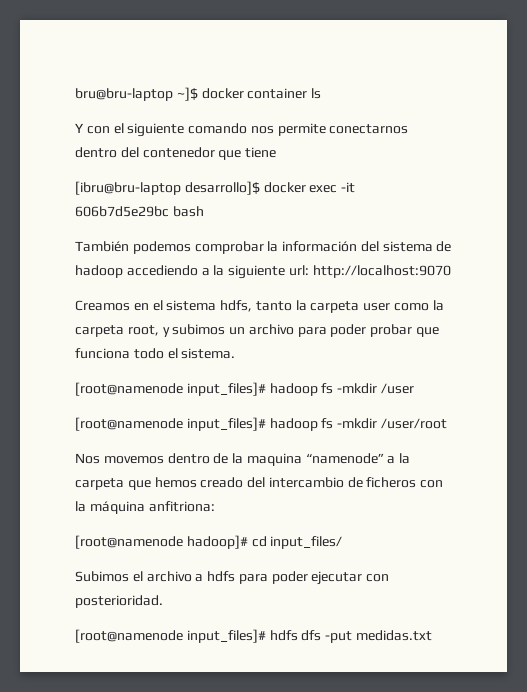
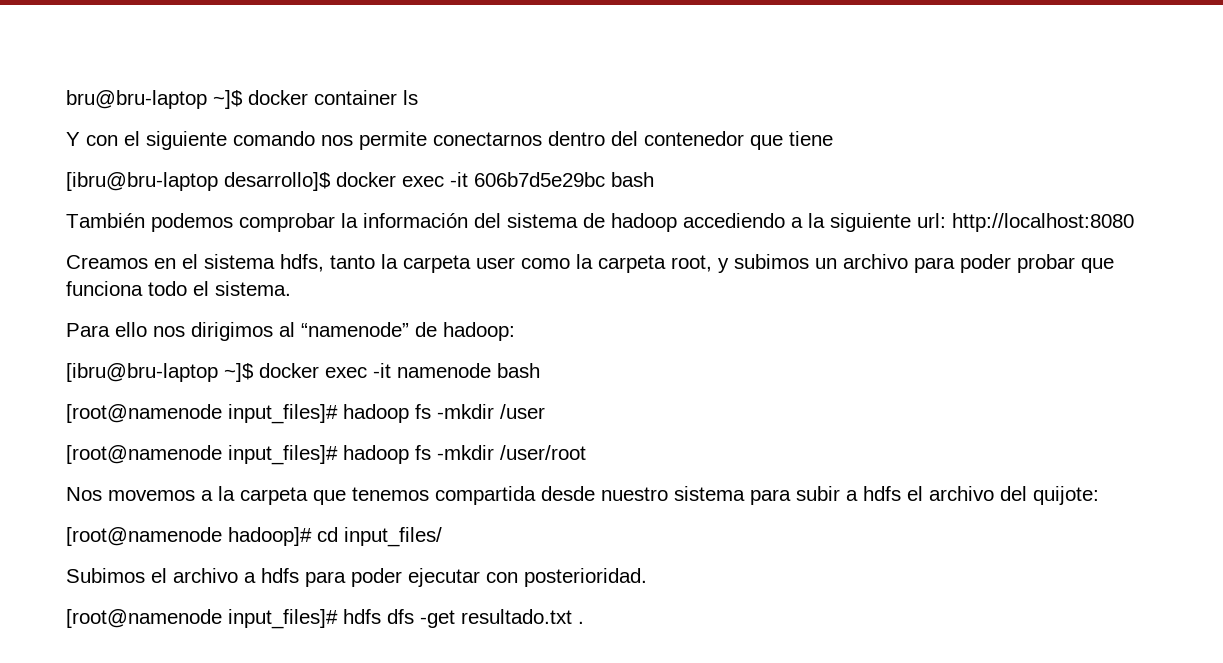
[312,265,451,278] http://localhost:9070 -> [952,213,1134,232] http://localhost:8080
(236, 353) none -> [66,322,515,341] [66,363,540,382] // Para ello nos dirigimos al “namenode” de hadoop: // [ibru@bru-laptop ~]$ docker exec -it namenode bash
[167,453,411,466] [75,477,444,490] [75,501,215,514] dentro de la maquina “namenode” a la carpeta que hemos creado del intercambio de ficheros con la máquina anfitriona: -> [201,486,1099,505] a la carpeta que tenemos compartida desde nuestro sistema para subir a hdfs el archivo del quijote:
[325,630,432,643] -put medidas.txt -> [420,609,584,628] -get resultado.txt .

